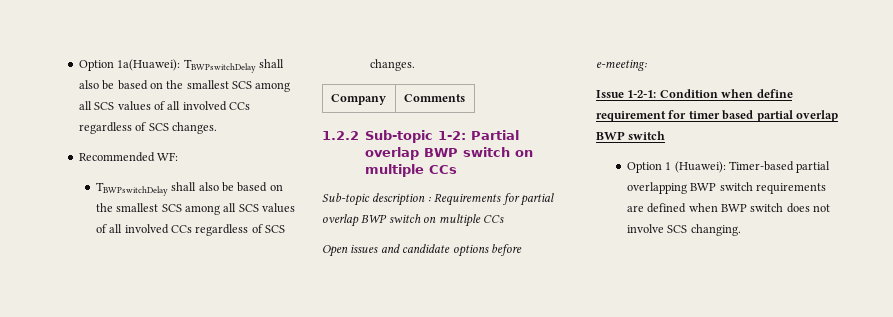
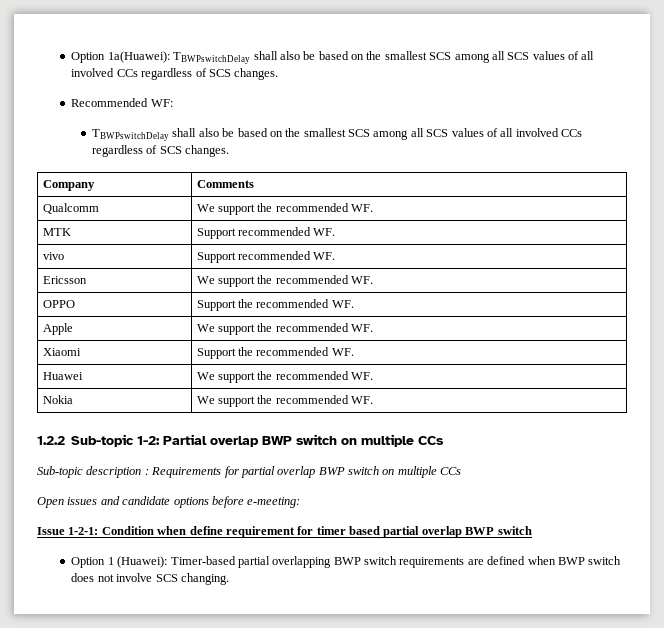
(465, 98) none -> [42,203,99,214] [196,203,374,215] [42,228,71,236] [196,227,336,239] [42,252,64,260] [196,251,336,263] [42,276,87,284] [196,275,374,287] [42,300,75,308] [196,299,354,311] [42,323,73,335] [196,323,374,335] [42,348,81,356] [196,347,354,359] [42,372,83,380] [196,371,374,383] [42,395,73,404] [196,395,374,407] // Qualcomm | We support the recommended WF. // MTK | Support recommended WF. // vivo | Support recommended WF. // Ericsson | We support the recommended WF. // OPPO | Support the recommended WF. // Apple | We support the recommended WF. // Xiaomi | Support the recommended WF. // Huawei | We support the recommended WF. // Nokia | We support the recommended WF.

